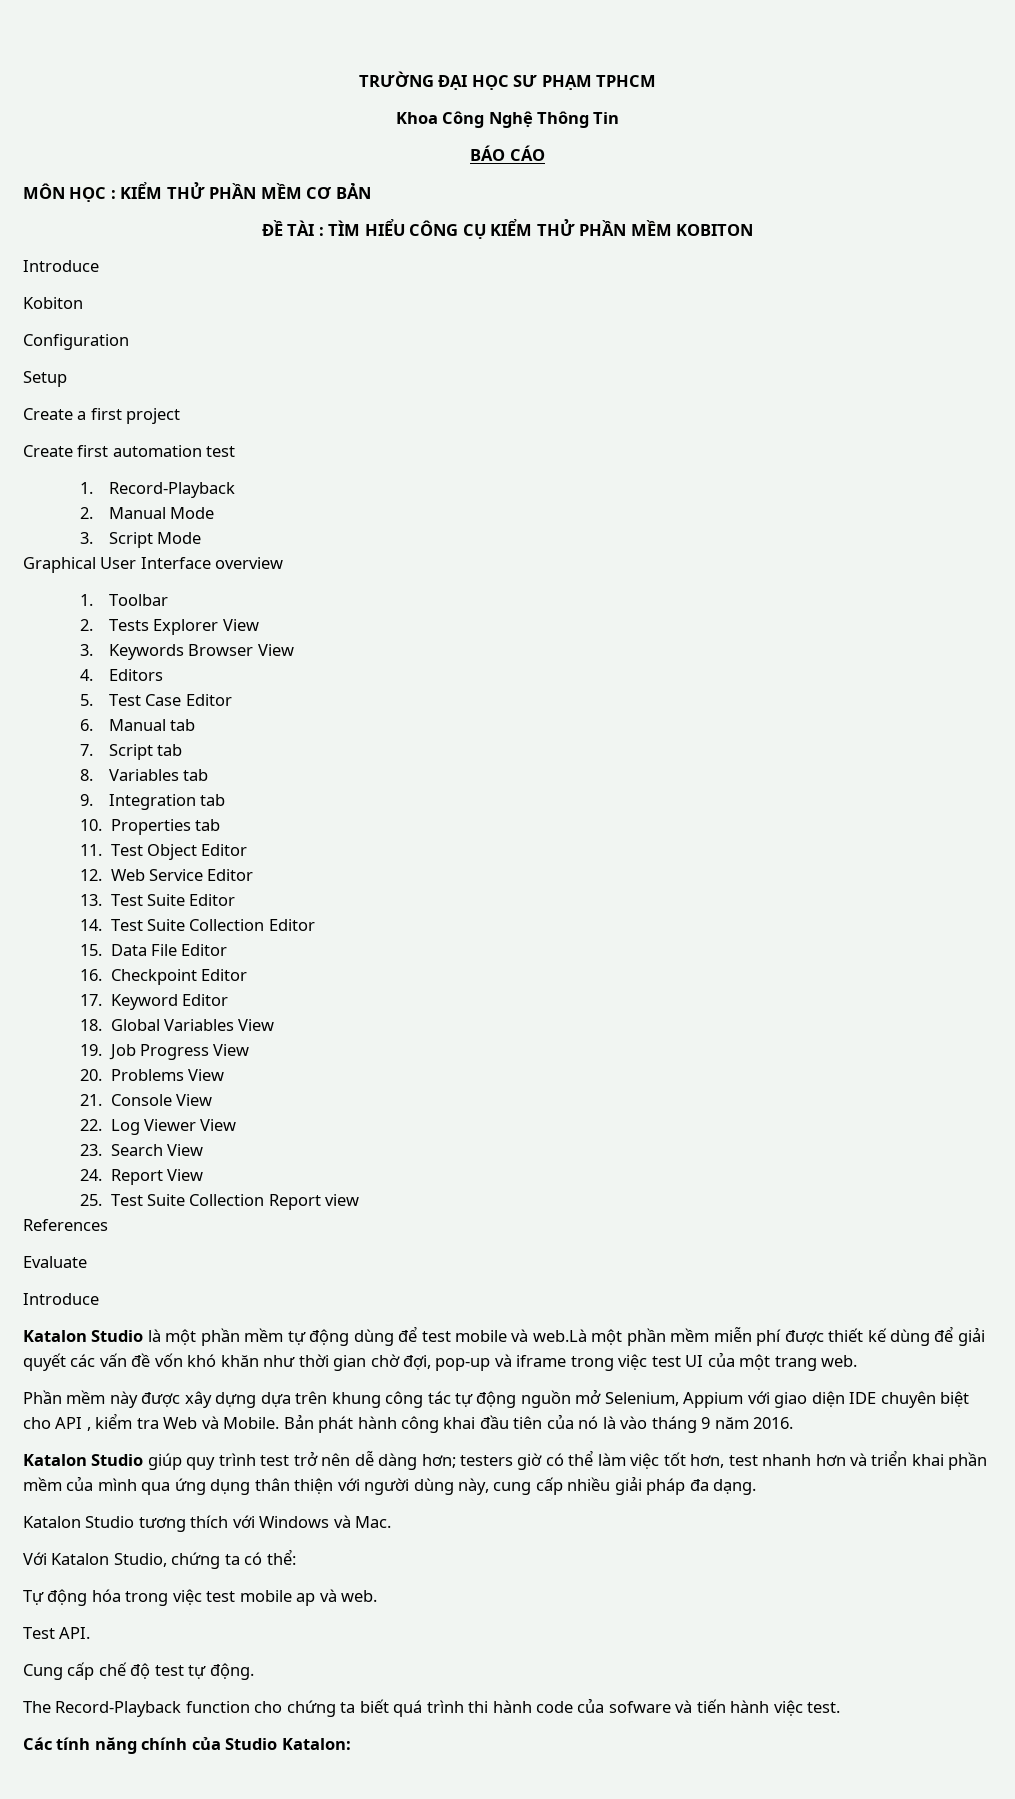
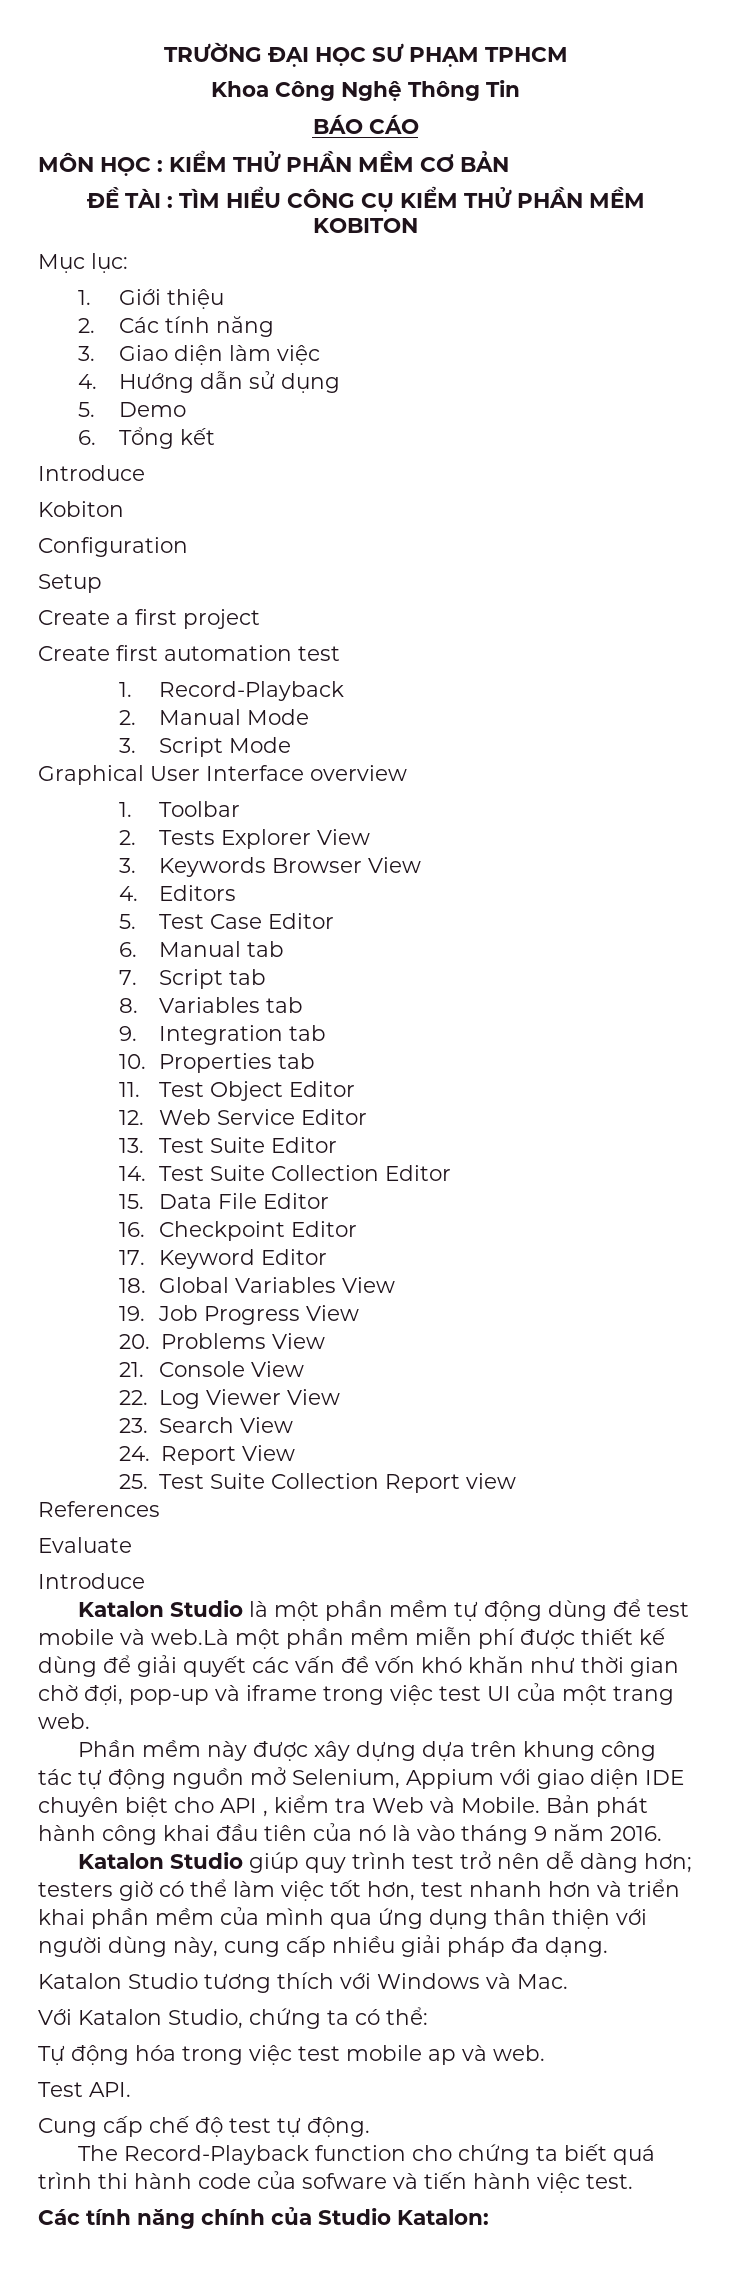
(754, 230) none -> [38,253,128,273] [78,289,224,309] [78,316,274,337] [78,345,320,365] [78,371,340,393] [78,402,186,417] [78,427,215,449] // Mục lục: // 1. Giới thiệu // 2. Các tính năng // 3. Giao diện làm việc // 4. Hướng dẫn sử dụng // 5. Demo // 6. Tổng kết

